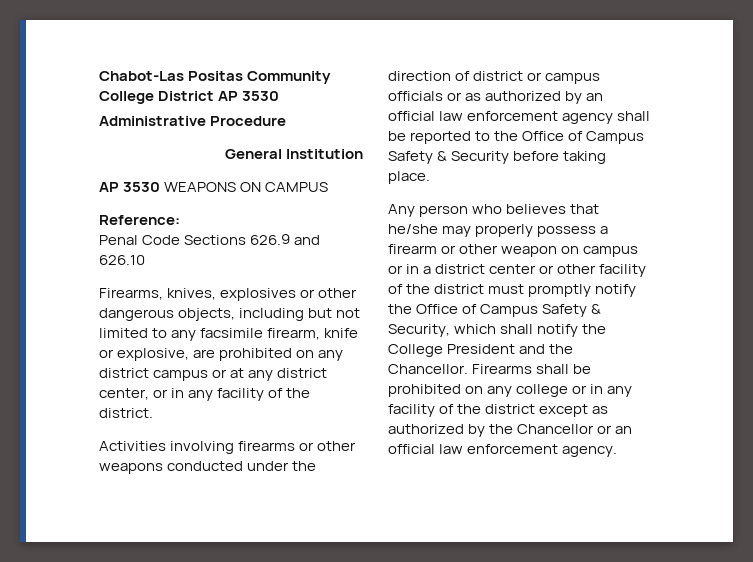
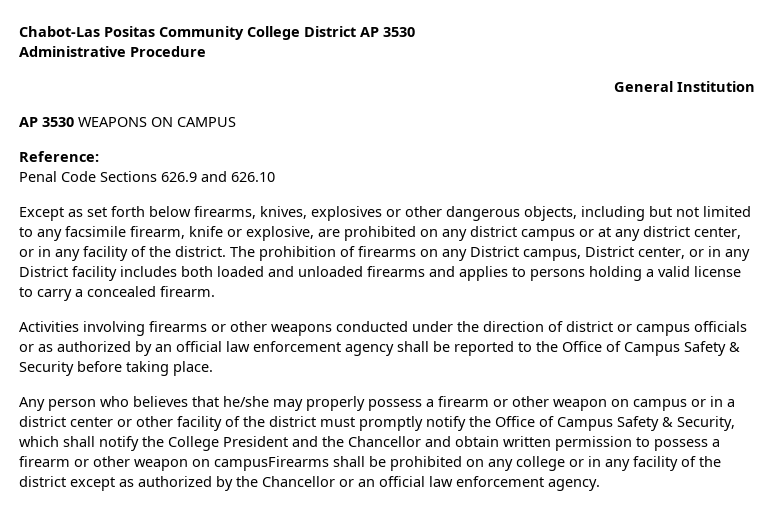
[99,288,163,300] Firearms, -> [19,206,256,221] Except as set forth below firearms,
(153, 413) none -> [230,246,750,261] [19,266,741,281] [19,286,215,301] The prohibition of firearms on any District campus, District center, or in any District facility includes both loaded and unloaded firearms and applies to persons holding a valid license to carry a concealed firearm.
[388,364,533,374] Chancellor. Firearms -> [348,436,720,451] [19,456,329,471] Chancellor and obtain written permission to possess a firearm or other weapon on campusFirearms

